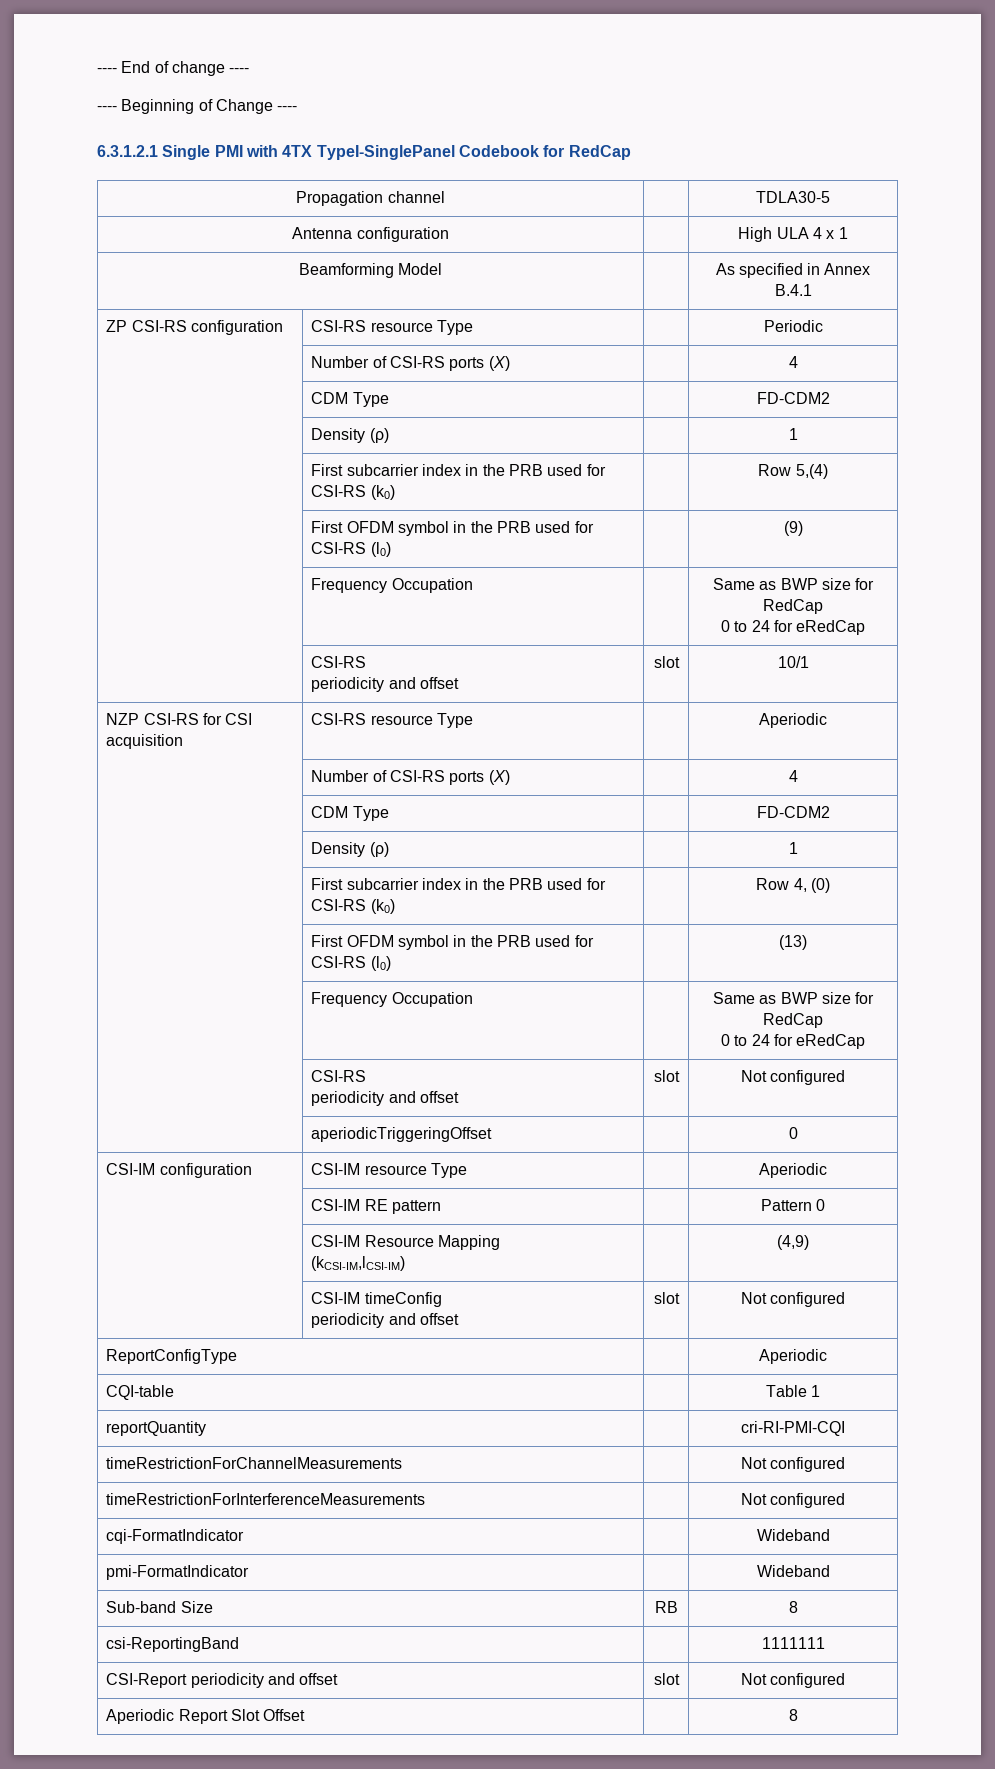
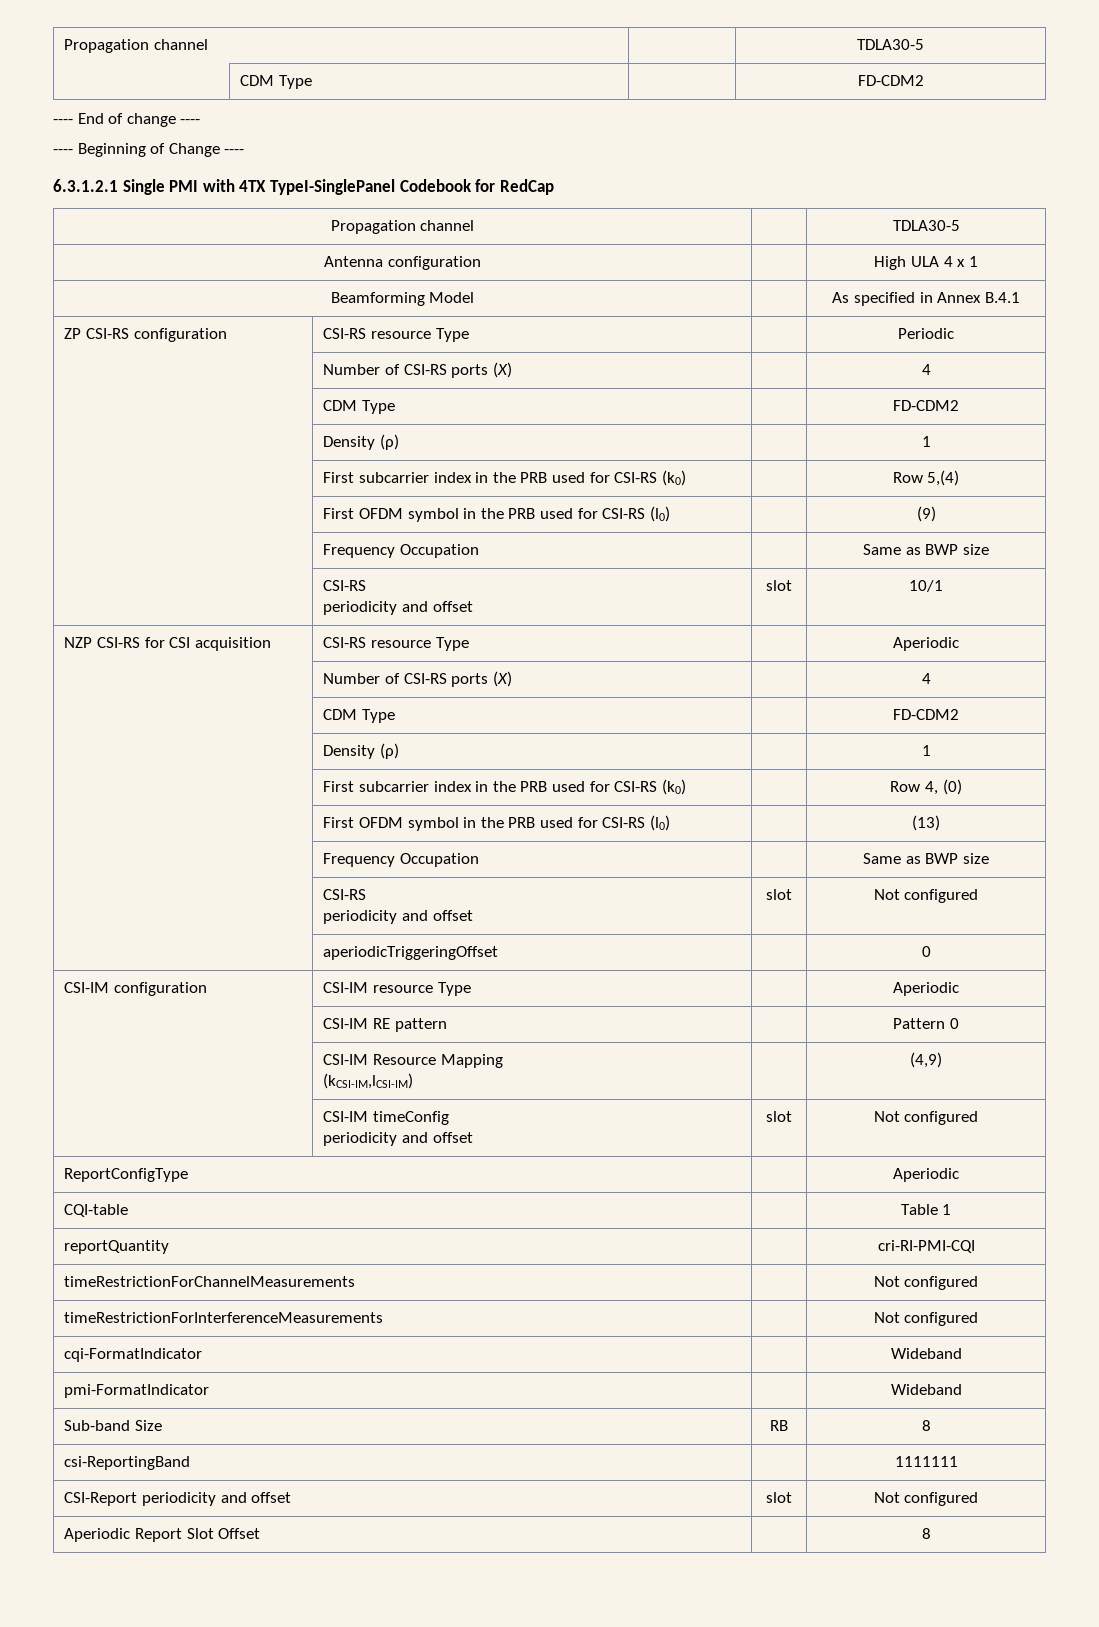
(97, 70) none -> [64,39,209,53] [857,39,924,50] [240,75,313,89] [857,75,924,86] Propagation channel | | TDLA30-5 // | CDM Type | | FD-CDM2 //
[855,578,875,590] [763,599,823,614] [720,620,866,635] for RedCap // 0 to 24 for eRedCap -> (989, 549) none
[855,992,875,1004] [763,1013,823,1028] [720,1034,866,1049] for RedCap // 0 to 24 for eRedCap -> (989, 858) none

